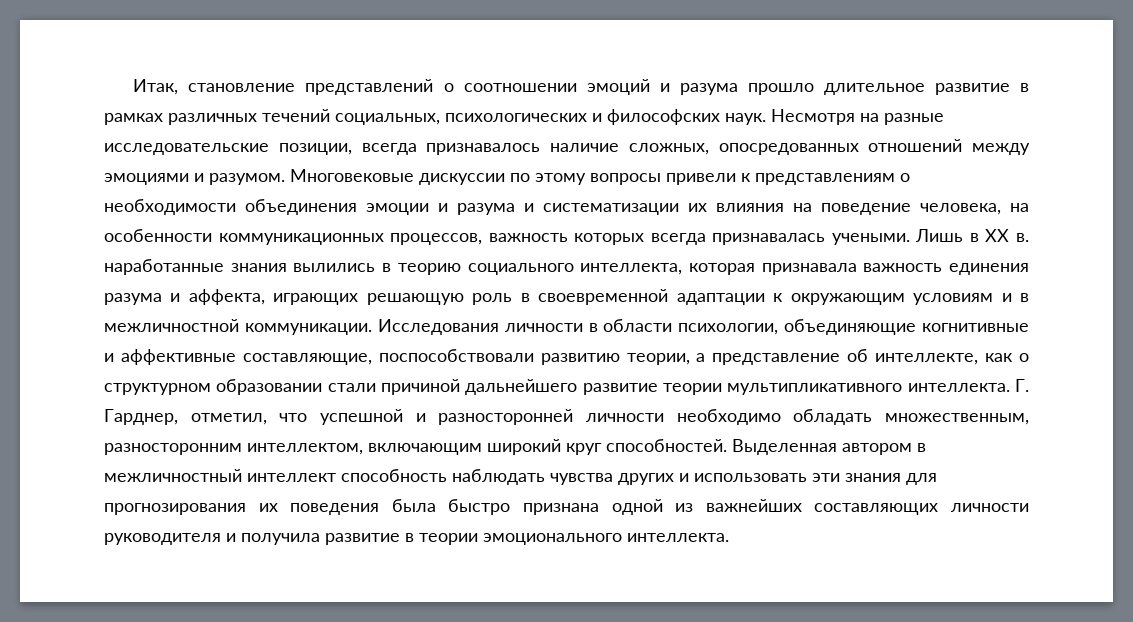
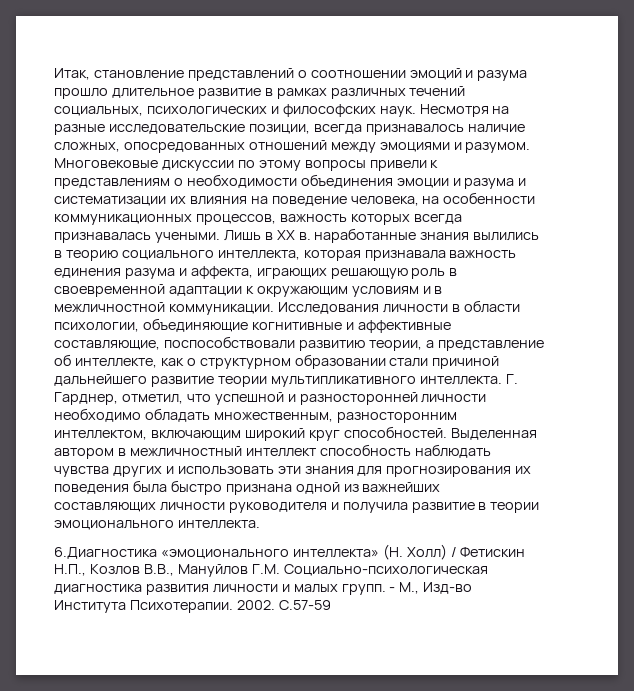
(729, 537) none -> [54,544,526,560] [54,564,488,577] [54,582,473,595] [54,600,331,613] // 6.Диагностика «эмоционального интеллекта» (Н. Холл) / Фетискин Н.П., Козлов В.В., Мануйлов Г.М. Социально-психологическая диагностика развития личности и малых групп. - М., Изд-во Института Психотерапии. 2002. C.57-59

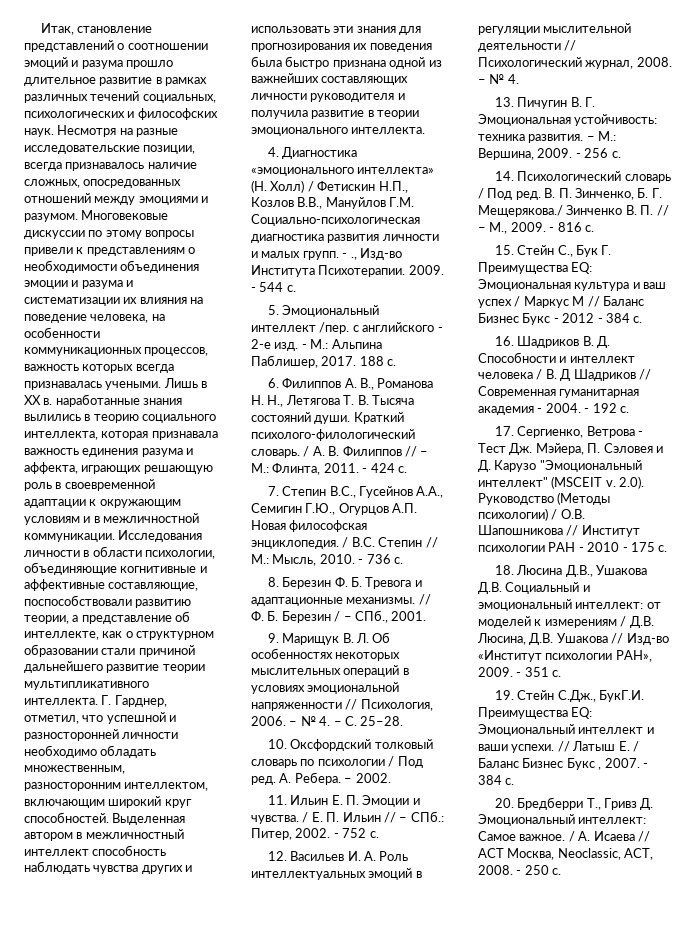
[54,547,157,559] 6.Диагностика -> [267,147,358,159] 4. Диагностика
[399,582,420,594] М., -> [350,257,357,260] .,
[236,600,331,610] 2002. C.57-59 -> [408,265,444,275] [251,282,296,292] [267,305,380,317] [251,322,443,334] [251,339,382,351] [251,355,397,368] [267,378,434,390] [251,395,414,407] [251,412,404,424] [251,429,415,441] [251,446,429,458] [251,463,407,475] [267,486,444,498] [251,503,418,515] [251,520,368,532] [251,537,438,549] [251,554,403,566] [267,577,422,589] [251,594,431,606] [251,610,427,623] [267,632,391,645] [251,648,401,661] [251,665,409,677] [251,682,400,694] [251,699,433,711] [251,716,404,726] [267,739,433,751] [251,756,423,768] [251,772,391,785] [267,795,420,807] [251,811,444,824] [251,828,379,840] [267,851,409,861] [251,868,422,880] [478,23,632,35] [478,40,577,52] [478,57,672,69] [478,74,519,84] [494,97,595,109] [478,114,658,126] [478,131,617,143] [478,148,621,160] [494,171,671,183] [478,188,662,200] [478,205,669,217] [478,222,594,234] [494,245,612,257] [478,262,593,274] [478,279,667,291] [478,296,644,308] [478,313,643,325] [494,336,610,348] [478,352,635,363] [478,369,651,381] [478,386,640,398] [478,403,629,415] [494,426,643,438] [478,443,663,455] [478,460,642,472] [478,476,645,489] [478,492,611,505] [478,508,585,521] [478,525,640,537] [478,542,668,552] [494,565,647,577] [478,582,590,594] [478,599,661,611] [478,616,654,628] [477,633,669,645] [478,650,652,662] [478,667,562,677] [494,690,644,702] [478,707,593,719] [478,724,654,736] [478,741,639,753] [478,758,648,770] [478,775,515,785] [494,797,654,810] [478,814,647,826] [478,831,650,842] [478,848,654,860] [478,865,562,875] 2009. - 544 с. // 5. Эмоциональный интеллект /пер. с английского - 2-е изд. - М.: Альпина Паблишер, 2017. 188 с. // 6. Филиппов А. В., Романова Н. Н., Летягова Т. В. Тысяча состояний души. Краткий психолого-филологический словарь. / А. В. Филиппов // – М.: Флинта, 2011. - 424 c. // 7. Степин В.С., Гусейнов А.А., Семигин Г.Ю., Огурцов А.П. Новая философская энциклопедия. / В.С. Степин // М.: Мысль, 2010. - 736 c. // 8. Березин Ф. Б. Тревога и адаптационные механизмы. // Ф. Б. Березин / – СПб., 2001. // 9. Марищук В. Л. Об особенностях некоторых мыслительных операций в условиях эмоциональной напряженности // Психология, 2006. – № 4. – С. 25–28. // 10. Оксфордский толковый словарь по психологии / Под ред. А. Ребера. – 2002. // 11. Ильин Е. П. Эмоции и чувства. / Е. П. Ильин // – СПб.: Питер, 2002. - 752 c. // 12. Васильев И. А. Роль интеллектуальных эмоций в регуляции мыслительной деятельности // Психологический журнал, 2008. – № 4. // 13. Пичугин В. Г. Эмоциональная устойчивость: техника развития. – М.: Вершина, 2009. - 256 c. // 14. Психологический словарь / Под ред. В. П. Зинченко, Б. Г. Мещерякова./ Зинченко В. П. // – М., 2009. - 816 c. // 15. Стейн C., Бук Г. Преимущества EQ: Эмоциональная культура и ваш успех / Маркус М // Баланс Бизнес Букс - 2012 - 384 c. // 16. Шадриков В. Д. Способности и интеллект человека / В. Д Шадриков // Современная гуманитарная академия - 2004. - 192 c. // 17. Сергиенко, Ветрова - Тест Дж. Мэйера, П. Сэловея и Д. Карузо "Эмоциональный интеллект" (MSCEIT v. 2.0). Руководство (Методы психологии) / О.В. Шапошникова // Институт психологии РАН - 2010 - 175 c. // 18. Люсина Д.В., Ушакова Д.В. Социальный и эмоциональный интеллект: от моделей к измерениям / Д.В. Люсина, Д.В. Ушакова // Изд-во «Институт психологии РАН», 2009. - 351 c. // 19. Стейн С.Дж., БукГ.И. Преимущества EQ: Эмоциональный интеллект и ваши успехи. // Латыш Е. / Баланс Бизнес Букс , 2007. - 384 c. // 20. Бредберри Т., Гривз Д. Эмоциональный интеллект: Самое важное. / А. Исаева // АСТ Москва, Neoclassic, АСТ, 2008. - 250 c.

